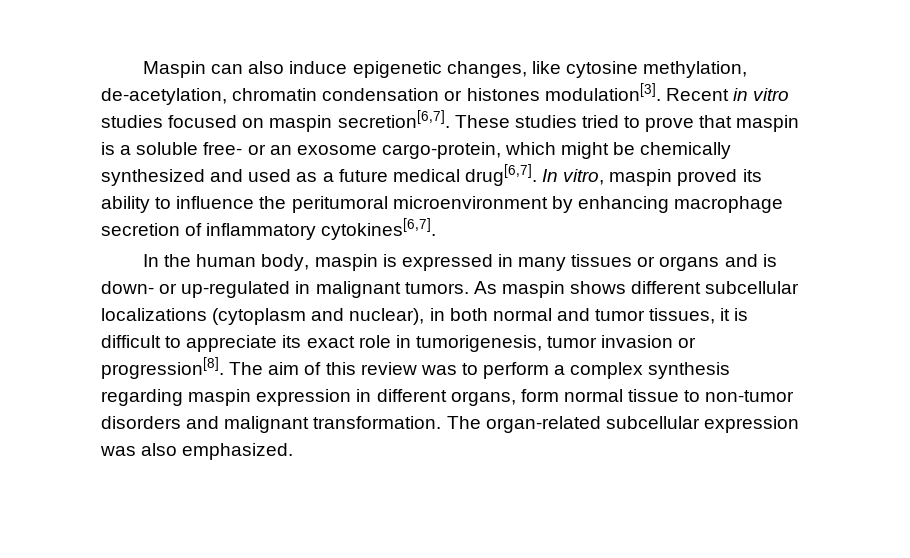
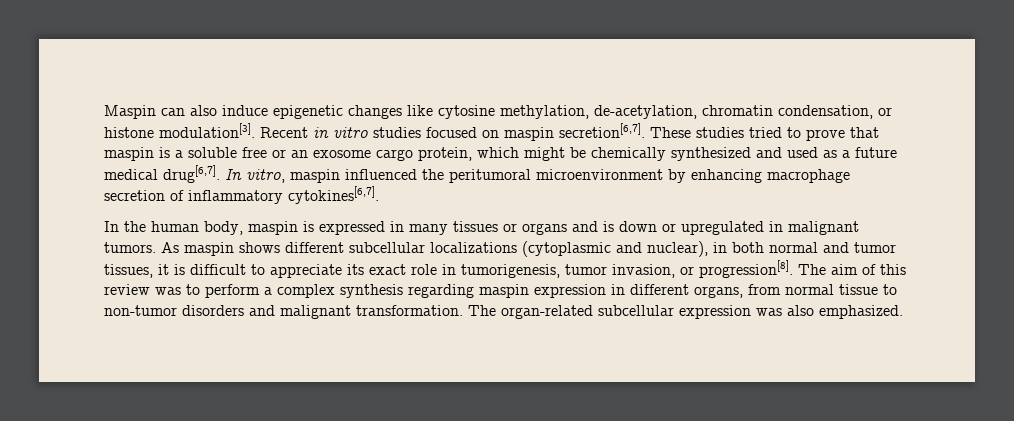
[446,61,527,78] changes, -> [348,105,402,119] changes
[322,88,540,101] condensation or histones -> [778,105,892,119] [104,127,154,138] condensation, or histone
[203,142,243,155] free- -> [242,147,267,158] free
[381,142,501,159] cargo-protein, -> [376,147,472,161] cargo protein,
[677,169,762,186] [101,196,255,213] proved its ability to influence -> [345,169,417,180] influenced
[101,281,291,298] down- or up-regulated -> [619,221,764,235] down or upregulated
[212,308,307,325] (cytoplasm -> [522,241,611,257] (cytoplasmic
[601,335,674,348] invasion -> [612,264,675,278] invasion,
[520,389,559,402] form -> [748,284,781,295] from

